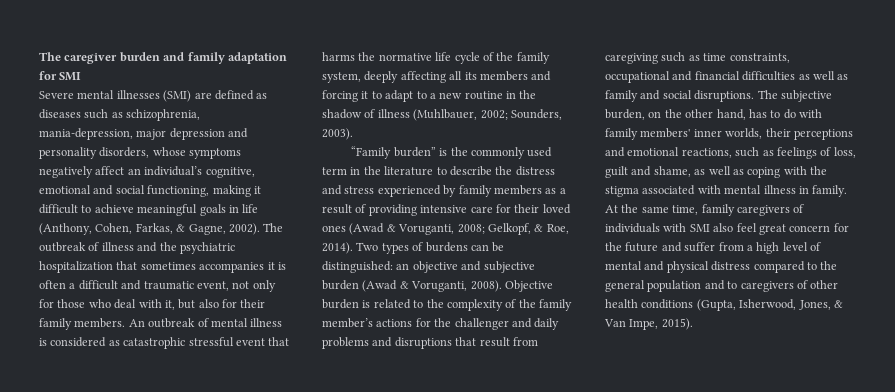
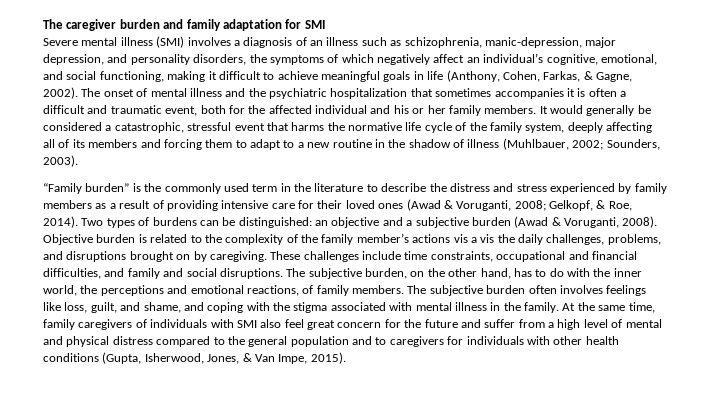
[116,90,268,102] [39,109,201,121] [39,128,249,140] [39,147,242,159] illnesses (SMI) are defined as diseases such as schizophrenia, mania-depression, major depression and personality disorders, whose symptoms -> [120,36,617,48] [43,54,374,65] illness (SMI) involves a diagnosis of an illness such as schizophrenia, manic-depression, major depression, and personality disorders, the symptoms of which
[39,185,91,194] emotional -> [600,54,657,65] emotional,
[39,242,100,252] outbreak of -> [103,88,187,97] onset of mental
[232,280,276,292] [39,299,266,310] [39,318,283,330] [39,337,186,349] not only for those who deal with it, but also for their family members. An outbreak of mental illness is considered as catastrophic -> [200,105,651,116] [43,122,184,133] both for the affected individual and his or her family members. It would generally be considered a catastrophic,
(463, 75) none -> [58,139,70,148] of
[361,91,369,99] it -> [205,139,233,148] them
(482, 266) none -> [406,220,413,226] a
[415,318,560,330] [322,337,538,349] [605,52,700,64] for the challenger and daily problems and disruptions that result from caregiving such as -> [453,234,661,245] [43,251,401,262] vis a vis the daily challenges, problems, and disruptions brought on by caregiving. These challenges include
[742,71,849,81] difficulties as well as -> [43,268,125,279] difficulties, and
[605,128,853,140] [605,147,856,159] [605,166,744,178] family members' inner worlds, their perceptions and emotional reactions, such as feelings of loss, guilt and shame, as well as -> [593,268,642,277] [43,285,647,296] [43,302,204,313] the inner world, the perceptions and emotional reactions, of family members. The subjective burden often involves feelings like loss, guilt, and shame, and
(809, 190) none -> [503,302,521,311] the
[796,280,808,289] of -> [447,336,550,345] for individuals with

